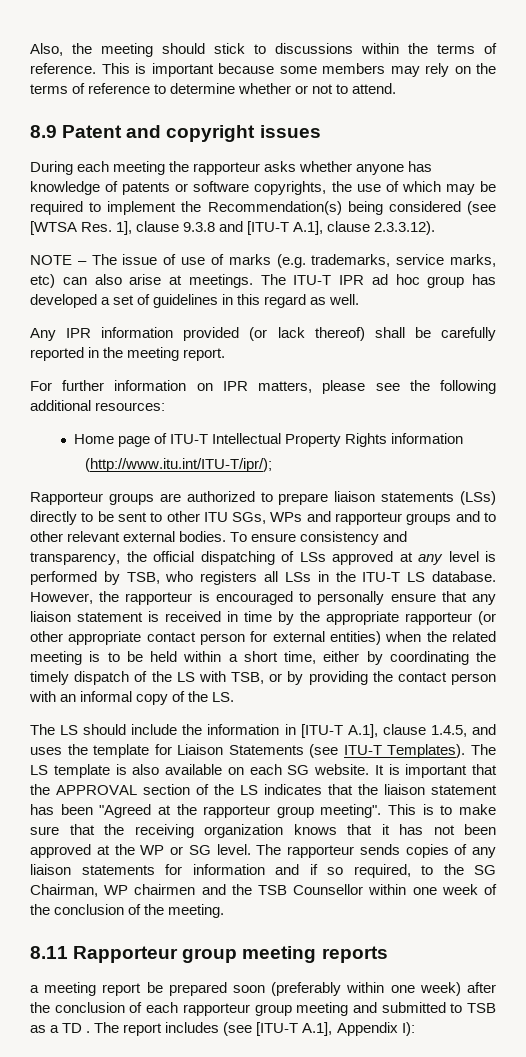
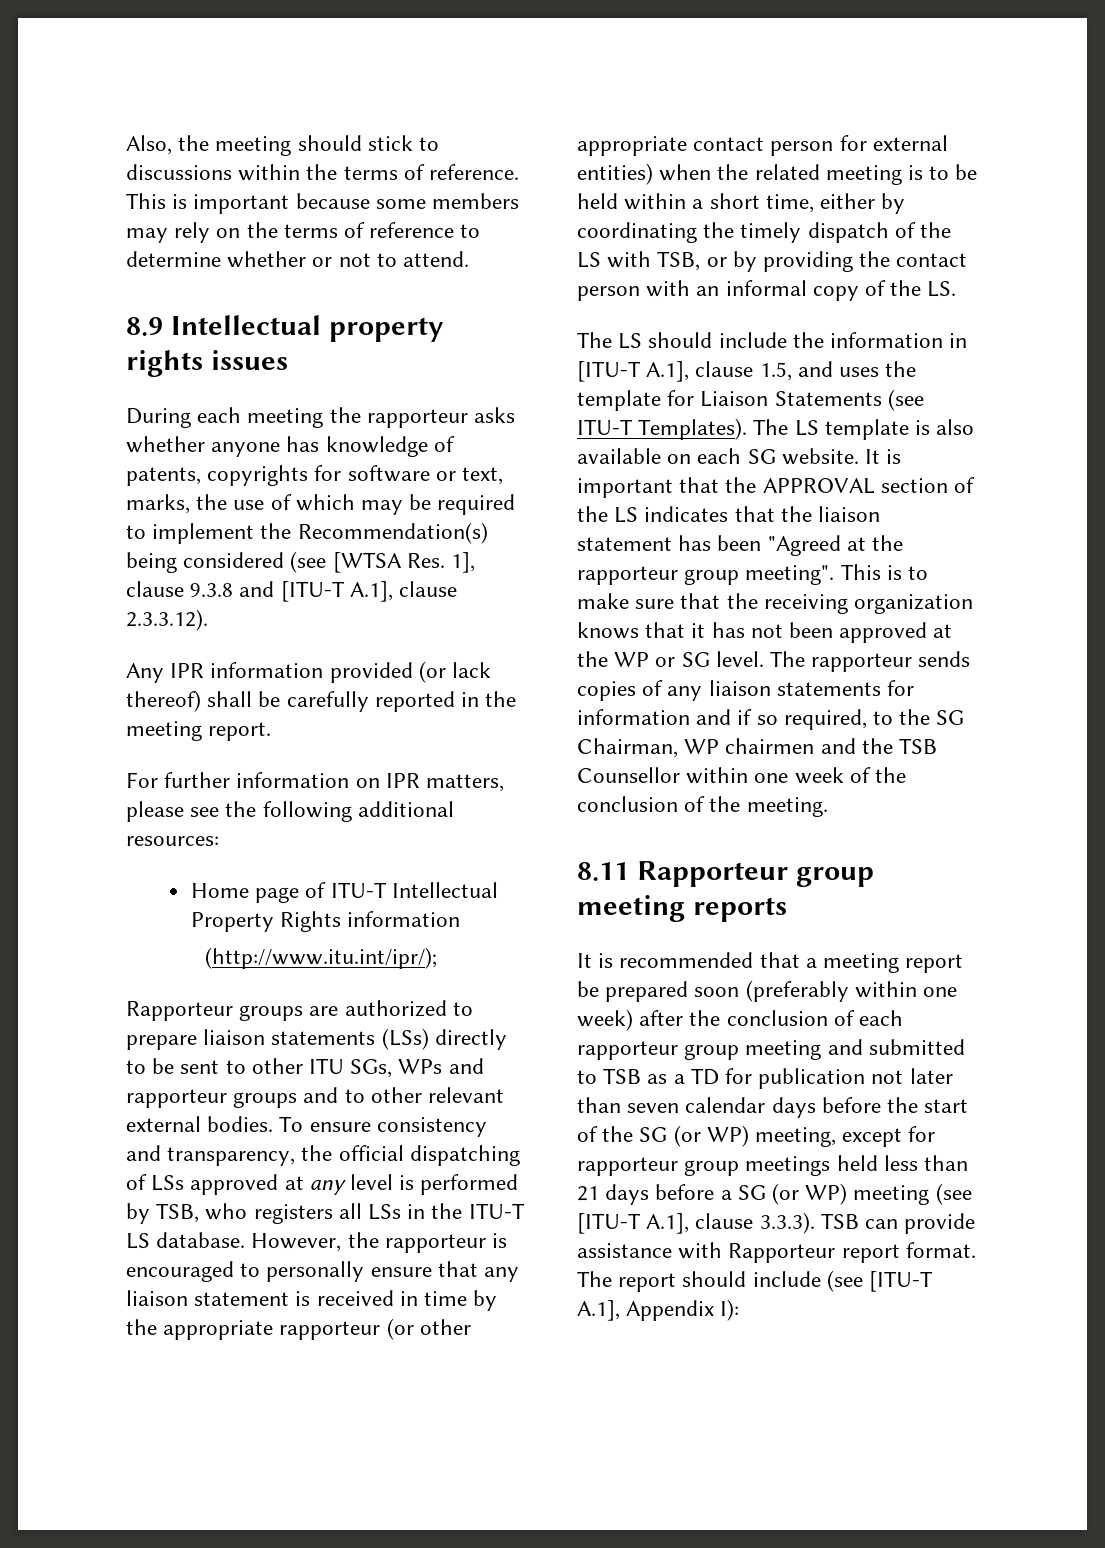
[62,125,256,142] Patent and copyright -> [170,315,444,342] [126,350,203,377] Intellectual property rights
[122,181,327,195] patents or software copyrights, -> [126,465,504,486] [126,494,190,514] patents, copyrights for software or text, marks,
[30,254,496,268] [30,274,496,288] [30,294,360,308] // NOTE – The issue of use of marks (e.g. trademarks, service marks, etc) can also arise at meetings. The ITU-T IPR ad hoc group has developed a set of guidelines in this regard as well. -> (208, 620) none
[85,458,273,472] (http://www.itu.int/ITU-T/ipr/); -> [205,947,438,969] (http://www.itu.int/ipr/);
[430,725,467,737] 1.4.5, -> [759,362,792,381] 1.5,
(388, 954) none -> [577,952,800,968] It is recommended that
[86,1022,220,1036] . The report includes -> [725,1068,953,1089] [577,1097,969,1118] [577,1125,936,1147] [577,1155,969,1176] [577,1183,972,1205] [577,1212,976,1234] [577,1242,976,1263] [577,1271,821,1292] for publication not later than seven calendar days before the start of the SG (or WP) meeting, except for rapporteur group meetings held less than 21 days before a SG (or WP) meeting (see [ITU-T A.1], clause 3.3.3). TSB can provide assistance with Rapporteur report format. The report should include

